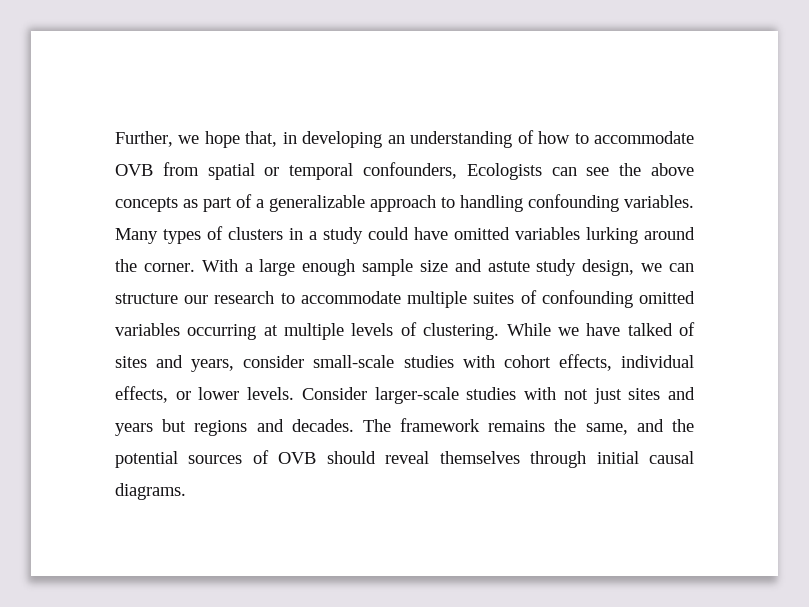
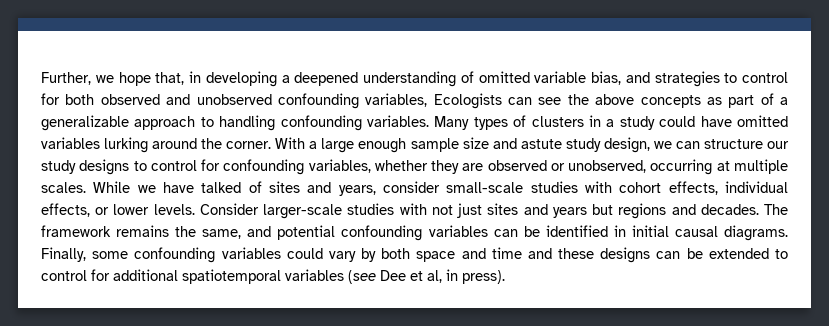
[387,130,694,148] [115,162,457,180] an understanding of how to accommodate OVB from spatial or temporal confounders, -> [281,71,788,87] [41,93,428,109] a deepened understanding of omitted variable bias, and strategies to control for both observed and unobserved confounding variables,
[214,290,695,308] [115,322,500,340] research to accommodate multiple suites of confounding omitted variables occurring at multiple levels of clustering. -> [41,159,788,175] [41,182,86,193] study designs to control for confounding variables, whether they are observed or unobserved, occurring at multiple scales.
[672,419,694,432] [115,450,695,468] [115,483,186,500] the potential sources of OVB should reveal themselves through initial causal diagrams. -> [277,225,788,241] [41,247,788,263] [41,269,505,284] potential confounding variables can be identified in initial causal diagrams. Finally, some confounding variables could vary by both space and time and these designs can be extended to control for additional spatiotemporal variables (see Dee et al, in press).

